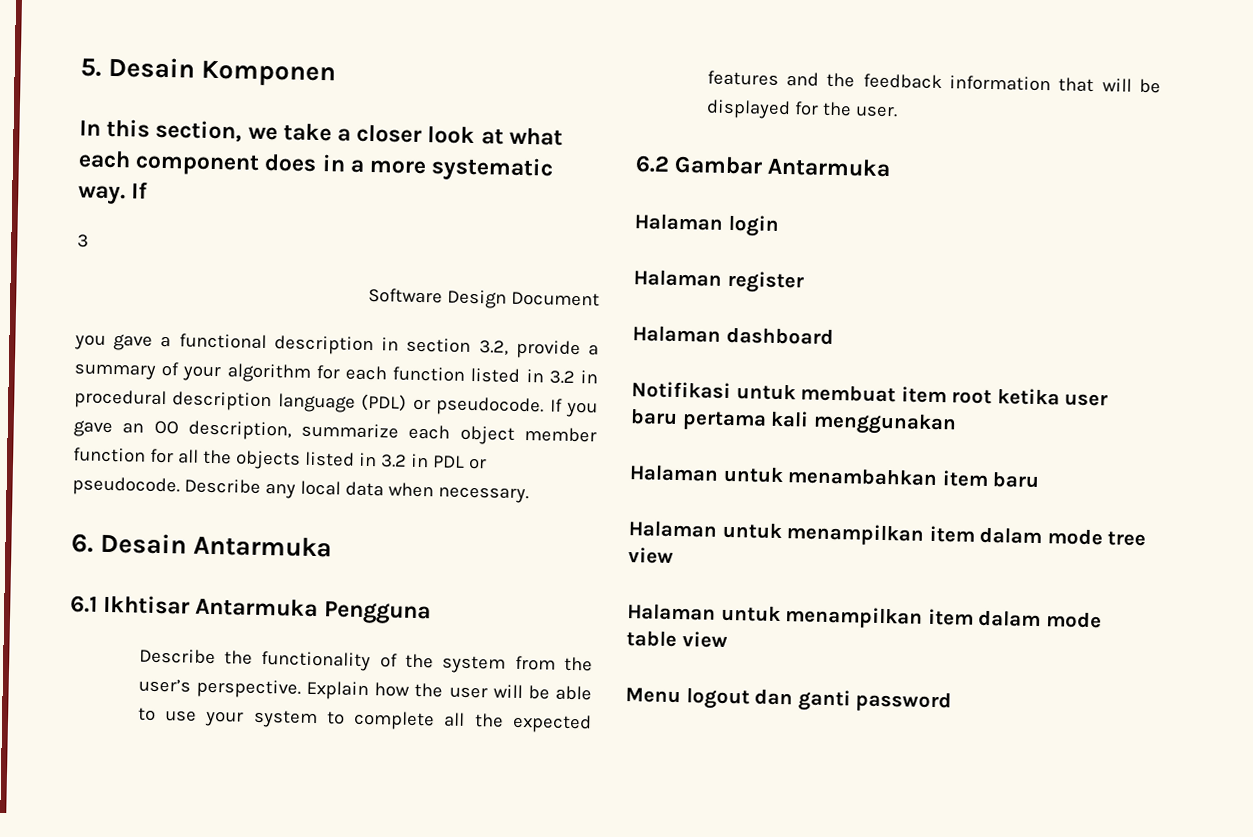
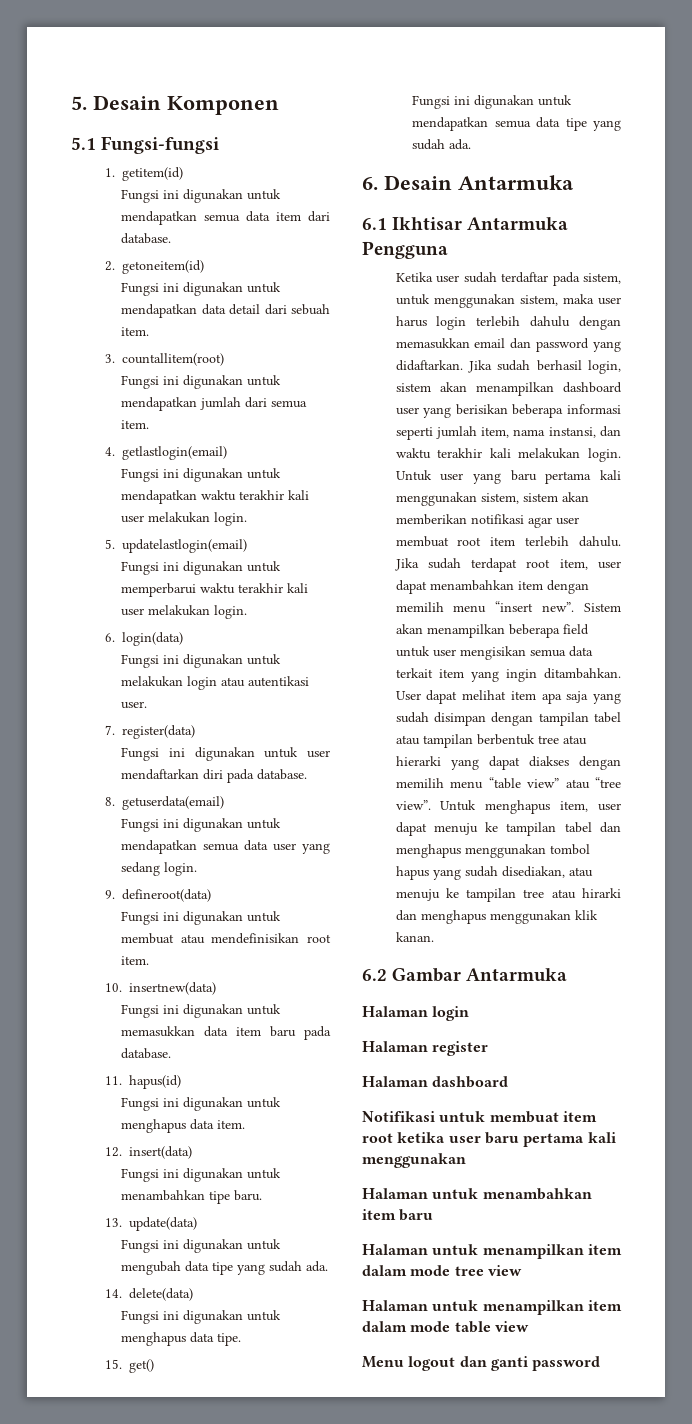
[79,118,563,146] [78,150,555,182] [78,182,149,205] [77,234,89,248] [368,287,600,309] [74,333,599,360] [74,361,598,384] [74,389,599,418] [73,420,597,445] [73,447,487,470] [72,476,529,504] In this section, we take a closer look at what each component does in a more systematic way. If // 3 // Software Design Document // you gave a functional description in section 3.2, provide a summary of your algorithm for each function listed in 3.2 in procedural description language (PDL) or pseudocode. If you gave an OO description, summarize each object member function for all the objects listed in 3.2 in PDL or pseudocode. Describe any local data when necessary. -> [71,136,220,154] [104,167,183,181] [121,189,282,203] [121,211,330,225] [121,233,172,244] [104,260,204,274] [121,282,282,296] [121,304,330,318] [121,327,150,336] [104,353,224,366] [121,375,282,389] [121,397,308,411] [121,420,150,429] [104,446,227,460] [121,468,282,482] [121,490,310,504] [121,512,248,526] [104,539,247,553] [121,561,282,575] [121,583,309,597] [121,605,248,619] [104,632,183,646] [121,654,282,668] [121,676,310,690] [121,701,148,709] [104,725,195,739] [121,747,330,761] [121,769,308,783] [104,796,224,810] [121,818,282,832] [121,840,330,854] [121,862,198,876] [104,889,211,902] [121,911,282,925] [121,933,331,944] [121,956,150,965] [104,982,216,995] [121,1004,282,1018] [121,1026,331,1040] [121,1048,172,1059] [104,1075,181,1089] [121,1097,282,1111] [121,1119,246,1133] [104,1146,192,1159] [121,1168,282,1182] [121,1190,263,1204] [104,1217,197,1231] [121,1239,282,1253] [121,1261,329,1275] [104,1288,193,1301] [121,1310,282,1324] [121,1332,242,1346] [104,1359,154,1373] [412,95,573,109] [412,117,621,131] [412,139,472,150] 5.1 Fungsi-fungsi // 1. getitem(id) // Fungsi ini digunakan untuk mendapatkan semua data item dari database. // 2. getoneitem(id) // Fungsi ini digunakan untuk mendapatkan data detail dari sebuah item. // 3. countallitem(root) // Fungsi ini digunakan untuk mendapatkan jumlah dari semua item. // 4. getlastlogin(email) // Fungsi ini digunakan untuk mendapatkan waktu terakhir kali user melakukan login. // 5. updatelastlogin(email) // Fungsi ini digunakan untuk memperbarui waktu terakhir kali user melakukan login. // 6. login(data) // Fungsi ini digunakan untuk melakukan login atau autentikasi user. // 7. register(data) // Fungsi ini digunakan untuk user mendaftarkan diri pada database. // 8. getuserdata(email) // Fungsi ini digunakan untuk mendapatkan semua data user yang sedang login. // 9. defineroot(data) // Fungsi ini digunakan untuk membuat atau mendefinisikan root item. // 10. insertnew(data) // Fungsi ini digunakan untuk memasukkan data item baru pada database. // 11. hapus(id) // Fungsi ini digunakan untuk menghapus data item. // 12. insert(data) // Fungsi ini digunakan untuk menambahkan tipe baru. // 13. update(data) // Fungsi ini digunakan untuk mengubah data tipe yang sudah ada. // 14. delete(data) // Fungsi ini digunakan untuk menghapus data tipe. // 15. get() // Fungsi ini digunakan untuk mendapatkan semua data tipe yang sudah ada.
[138,648,593,674] [137,678,592,701] [137,707,592,734] [706,70,1161,94] [705,99,898,120] Describe the functionality of the system from the user’s perspective. Explain how the user will be able to use your system to complete all the expected features and the feedback information that will be displayed for the user. -> [395,272,621,286] [395,294,621,308] [395,316,621,330] [395,338,621,352] [395,360,621,374] [395,382,622,396] [395,404,621,418] [395,426,621,440] [395,448,621,462] [395,470,621,484] [395,492,589,506] [395,514,579,528] [395,536,621,547] [394,558,621,572] [395,580,589,594] [395,601,621,613] [395,624,589,638] [395,646,593,660] [395,668,621,682] [395,690,621,704] [395,712,621,726] [395,734,587,748] [395,756,621,770] [395,777,621,789] [395,800,621,814] [395,822,621,836] [395,844,590,858] [395,866,593,880] [395,888,621,902] [395,910,598,924] [395,932,434,942] Ketika user sudah terdaftar pada sistem, untuk menggunakan sistem, maka user harus login terlebih dahulu dengan memasukkan email dan password yang didaftarkan. Jika sudah berhasil login, sistem akan menampilkan dashboard user yang berisikan beberapa informasi seperti jumlah item, nama instansi, dan waktu terakhir kali melakukan login. Untuk user yang baru pertama kali menggunakan sistem, sistem akan memberikan notifikasi agar user membuat root item terlebih dahulu. Jika sudah terdapat root item, user dapat menambahkan item dengan memilih menu “insert new”. Sistem akan menampilkan beberapa field untuk user mengisikan semua data terkait item yang ingin ditambahkan. User dapat melihat item apa saja yang sudah disimpan dengan tampilan tabel atau tampilan berbentuk tree atau hierarki yang dapat diakses dengan memilih menu “table view” atau “tree view”. Untuk menghapus item, user dapat menuju ke tampilan tabel dan menghapus menggunakan tombol hapus yang sudah disediakan, atau menuju ke tampilan tree atau hirarki dan menghapus menggunakan klik kanan.

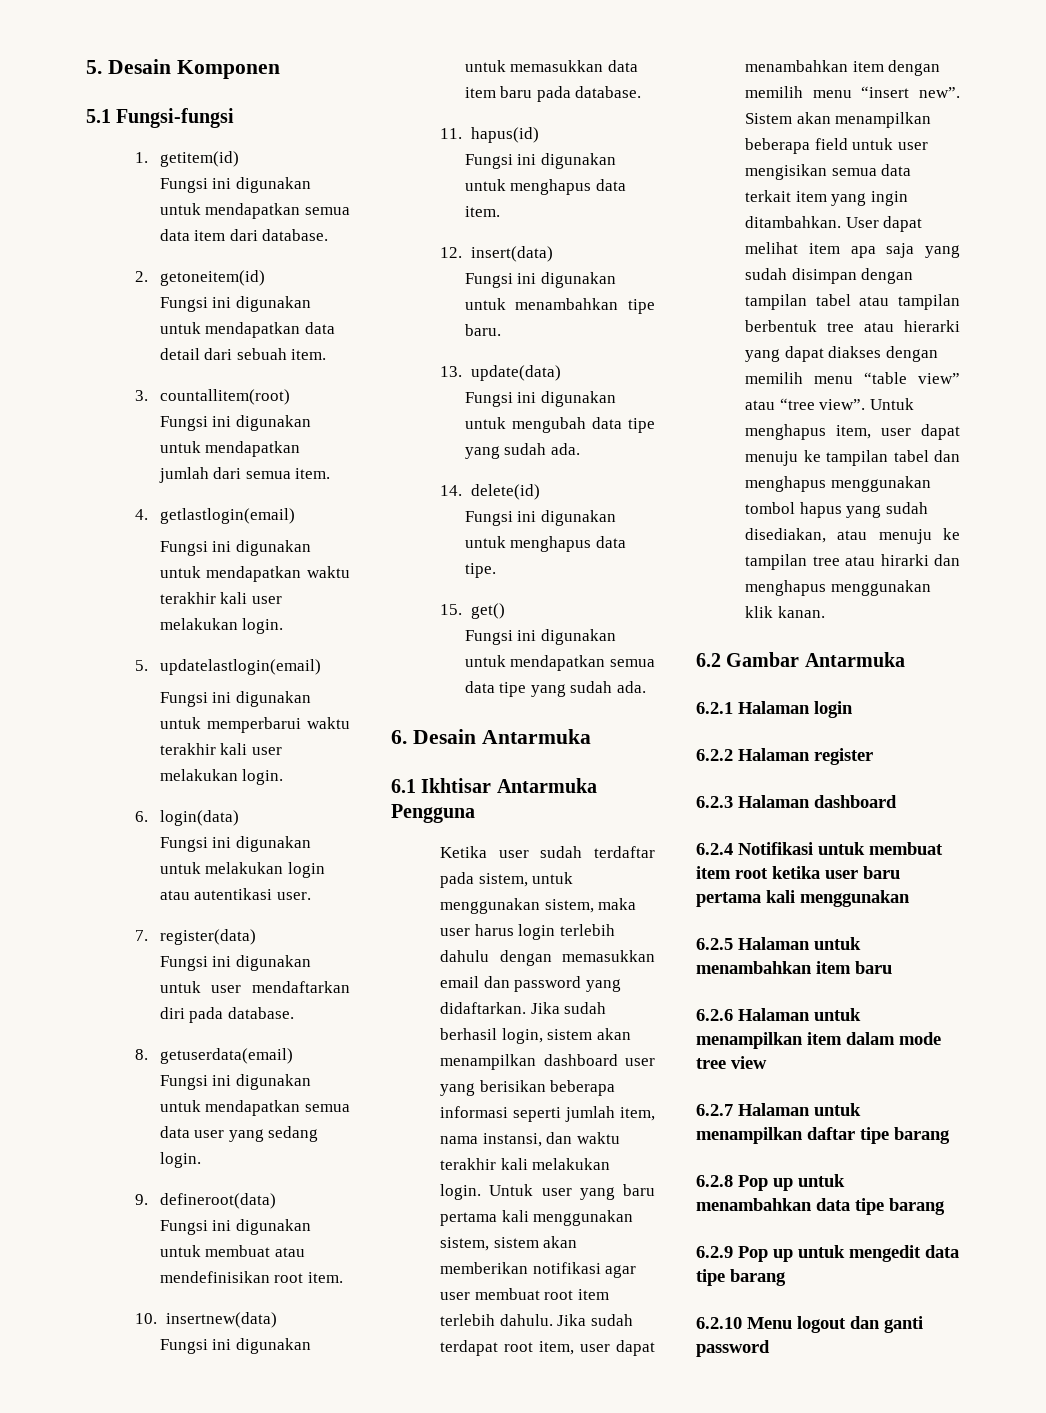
[128,1288,193,1301] delete(data) -> [470,484,540,500] delete(id)
(568, 975) none -> [696,702,733,714] 6.2.1
(470, 1013) none -> [696,749,733,761] 6.2.2
(489, 1048) none -> [696,796,733,808] 6.2.3
(509, 1082) none -> [696,843,733,855] 6.2.4
(466, 1160) none -> [696,938,733,950] 6.2.5
(434, 1215) none -> [696,1009,733,1021] 6.2.6
[362,1300,622,1315] [362,1321,529,1333] Halaman untuk menampilkan item dalam mode table view // -> [696,1103,861,1116] [696,1127,950,1144] [696,1174,845,1191] [696,1198,945,1215] [696,1245,959,1262] [696,1269,786,1286] [696,1317,742,1329] 6.2.7 Halaman untuk menampilkan daftar tipe barang // 6.2.8 Pop up untuk menambahkan data tipe barang // 6.2.9 Pop up untuk mengedit data tipe barang // 6.2.10

